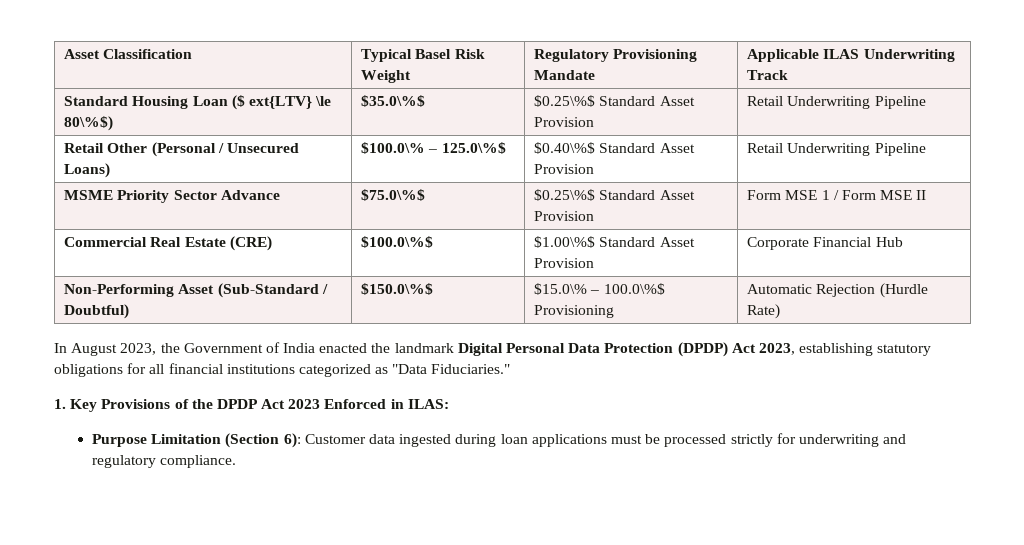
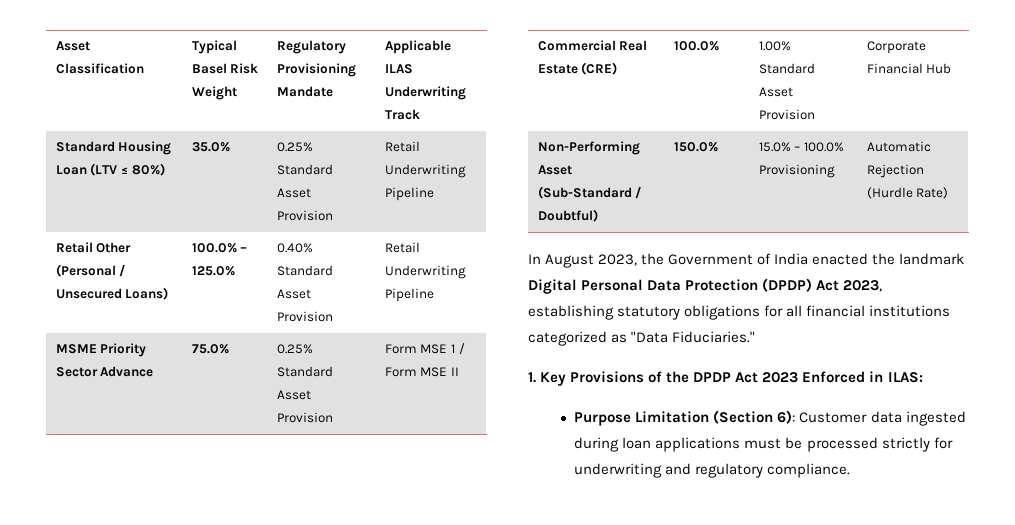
[231,95,332,110] [64,116,114,131] [361,95,426,107] [534,95,596,107] ($ ext{LTV} \le 80\%$) | $35.0\%$ | $0.25\%$ -> [90,163,165,176] [191,142,230,152] [276,142,313,152] (LTV ≤ 80%) | 35.0% | 0.25%
[361,142,506,154] [534,142,596,154] $100.0\% – 125.0\%$ | $0.40\%$ -> [191,243,248,253] [191,266,235,276] [276,243,313,253] 100.0% – 125.0% | 0.40%
[361,189,426,201] [534,189,596,201] $75.0\%$ | $0.25\%$ -> [191,344,229,354] [276,344,313,354] 75.0% | 0.25%
[361,236,434,248] [534,236,596,248] $100.0\%$ | $1.00\%$ -> [673,41,719,51] [758,41,791,51] 100.0% | 1.00%
[361,283,434,295] [534,283,665,295] $150.0\%$ | $15.0\% – 100.0\%$ -> [673,142,718,152] [758,142,844,152] 150.0% | 15.0% – 100.0%

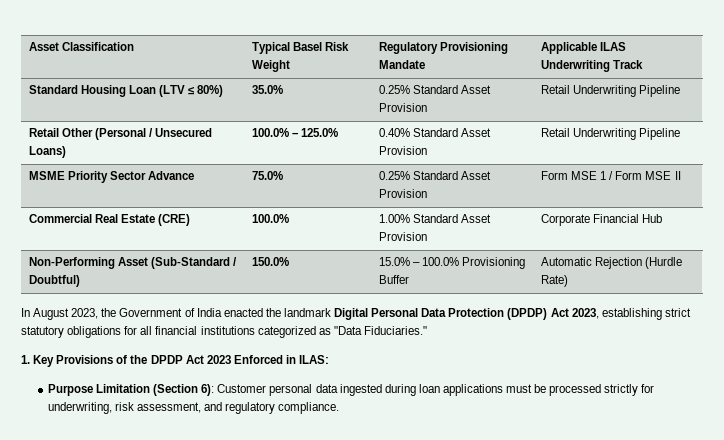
(835, 171) none -> [378,275,409,284] Buffer
(614, 312) none -> [664,308,691,317] strict
(868, 417) none -> [269,384,313,396] personal
[574,463,663,478] underwriting -> [47,402,202,414] underwriting, risk assessment,

